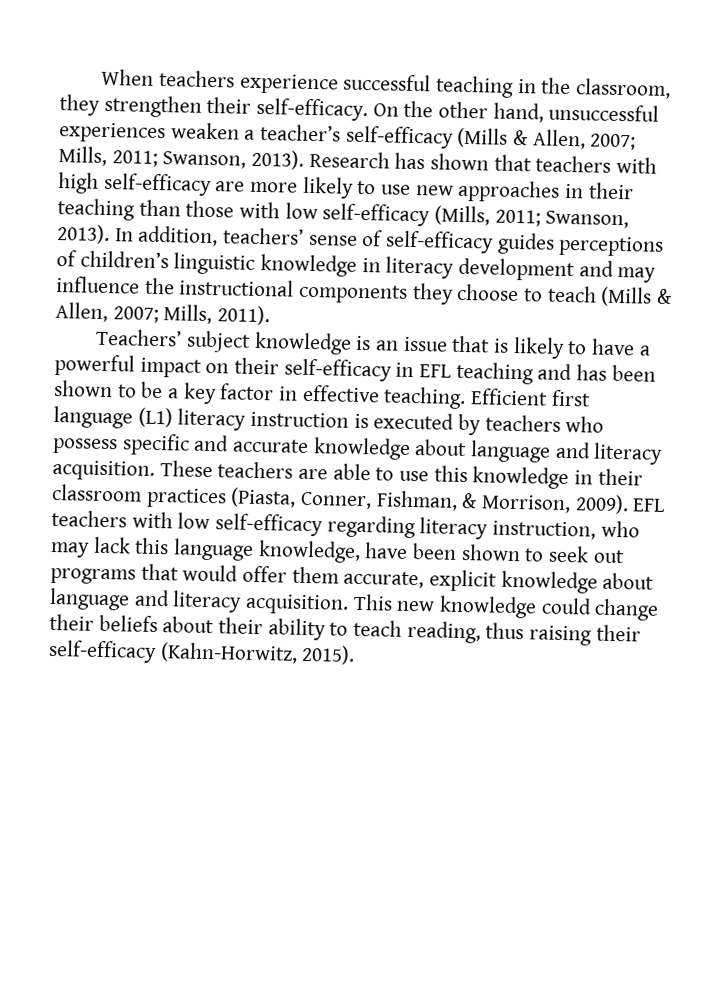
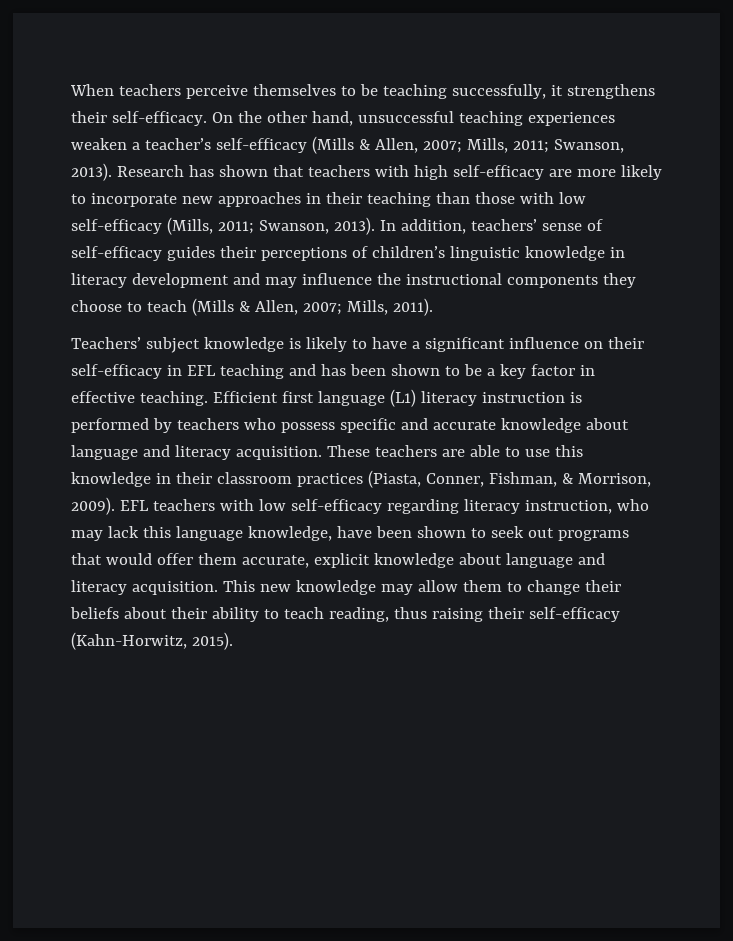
[238,73,672,100] [59,94,202,118] experience successful teaching in the classroom, they strengthen -> [185,84,655,99] perceive themselves to be teaching successfully, it strengthens
(660, 112) none -> [458,111,523,126] teaching
[381,184,412,195] use -> [90,193,177,207] incorporate
(555, 243) none -> [219,246,256,258] their
[375,335,510,353] an issue that is -> (301, 343) none
[54,354,202,378] powerful impact -> [424,337,579,352] significant influence
[373,412,455,430] executed -> [71,418,149,433] performed
[540,597,592,615] could -> [380,580,522,595] may allow them to

